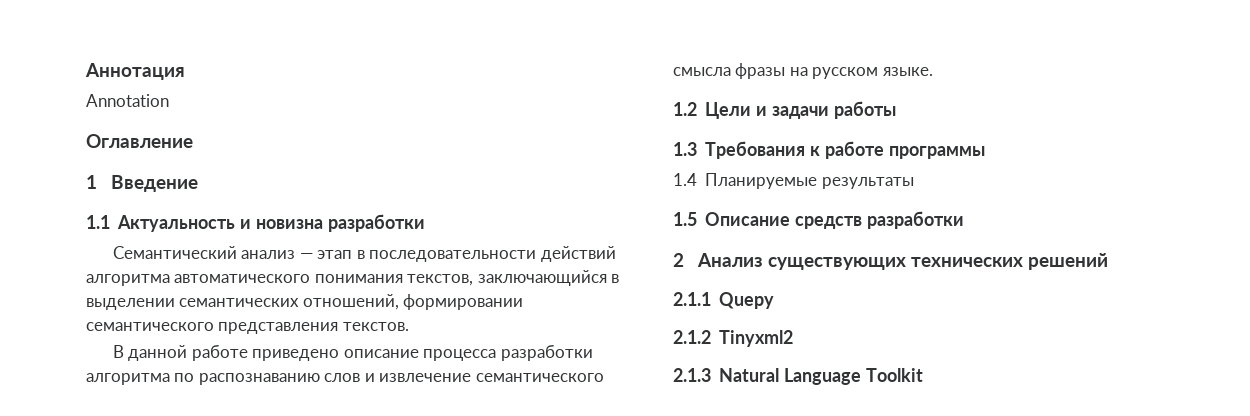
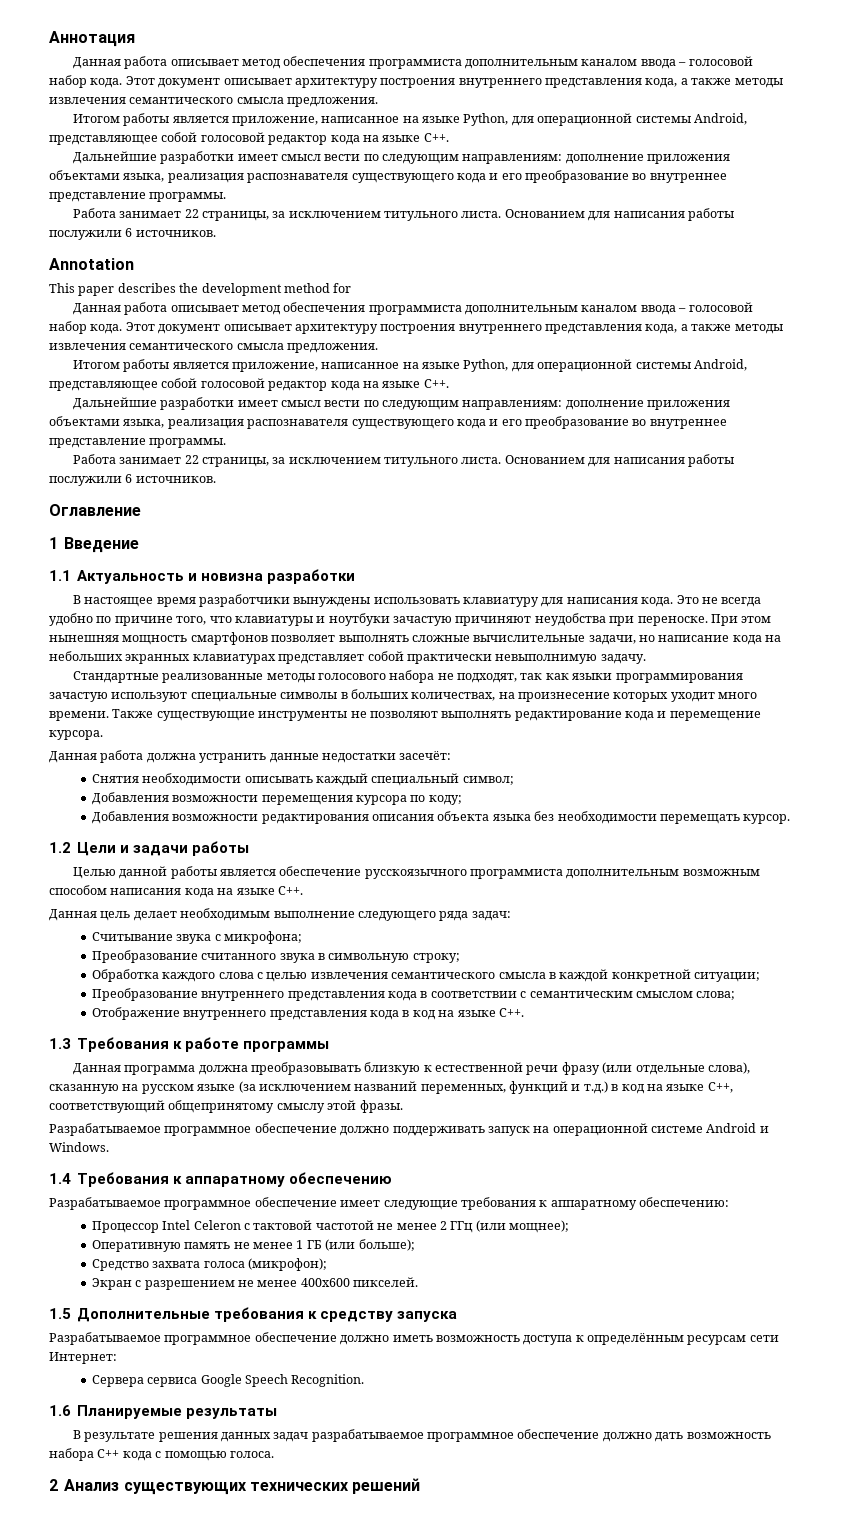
[86,94,169,107] Annotation -> [72,56,753,69] [49,75,783,88] [49,97,379,107] [72,113,747,126] [49,132,449,145] [72,151,731,164] [49,170,727,183] [49,192,227,202] [72,208,734,221] [49,228,216,240] [49,258,134,270] [49,283,352,296] [72,302,753,315] [49,321,783,334] [49,343,379,353] [72,359,747,372] [49,378,449,391] [72,397,731,410] [49,416,727,429] [49,438,227,448] [72,454,734,467] [49,474,216,486] Данная работа описывает метод обеспечения программиста дополнительным каналом ввода – голосовой набор кода. Этот документ описывает архитектуру построения внутреннего представления кода, а также методы извлечения семантического смысла предложения. // Итогом работы является приложение, написанное на языке Python, для операционной системы Android, представляющее собой голосовой редактор кода на языке C++. // Дальнейшие разработки имеет смысл вести по следующим направлениям: дополнение приложения объектами языка, реализация распознавателя существующего кода и его преобразование во внутреннее представление программы. // Работа занимает 22 страницы, за исключением титульного листа. Основанием для написания работы послужили 6 источников. // Annotation // This paper describes the development method for // Данная работа описывает метод обеспечения программиста дополнительным каналом ввода – голосовой набор кода. Этот документ описывает архитектуру построения внутреннего представления кода, а также методы извлечения семантического смысла предложения. // Итогом работы является приложение, написанное на языке Python, для операционной системы Android, представляющее собой голосовой редактор кода на языке C++. // Дальнейшие разработки имеет смысл вести по следующим направлениям: дополнение приложения объектами языка, реализация распознавателя существующего кода и его преобразование во внутреннее представление программы. // Работа занимает 22 страницы, за исключением титульного листа. Основанием для написания работы послужили 6 источников.
[112,246,616,262] [86,270,620,286] [86,294,524,310] [86,322,409,334] [112,345,593,361] [86,373,604,385] [673,63,933,79] Семантический анализ — этап в последовательности действий алгоритма автоматического понимания текстов, заключающийся в выделении семантических отношений, формировании семантического представления текстов. // В данной работе приведено описание процесса разработки алгоритма по распознаванию слов и извлечение семантического смысла фразы на русском языке. -> [72,594,762,607] [49,613,772,626] [49,632,782,645] [49,651,646,664] [72,670,743,683] [49,689,758,702] [49,709,761,721] [49,730,103,740] [49,750,452,763] [91,773,514,786] [91,792,462,805] [91,811,791,824] В настоящее время разработчики вынуждены использовать клавиатуру для написания кода. Это не всегда удобно по причине того, что клавиатуры и ноутбуки зачастую причиняют неудобства при переноске. При этом нынешняя мощность смартфонов позволяет выполнять сложные вычислительные задачи, но написание кода на небольших экранных клавиатурах представляет собой практически невыполнимую задачу. // Стандартные реализованные методы голосового набора не подходят, так как языки программирования зачастую используют специальные символы в больших количествах, на произнесение которых уходит много времени. Также существующие инструменты не позволяют выполнять редактирование кода и перемещение курсора. // Данная работа должна устранить данные недостатки засечёт: // Снятия необходимости описывать каждый специальный символ; // Добавления возможности перемещения курсора по коду; // Добавления возможности редактирования описания объекта языка без необходимости перемещать курсор.
(896, 110) none -> [72,866,760,879] [49,885,303,898] [49,908,511,921] [91,931,303,944] [91,950,460,963] [91,969,761,982] [91,988,736,1001] [91,1007,524,1020] // Целью данной работы является обеспечение русскоязычного программиста дополнительным возможным способом написания кода на языке C++. // Данная цель делает необходимым выполнение следующего ряда задач: // Считывание звука с микрофона; // Преобразование считанного звука в символьную строку; // Обработка каждого слова с целью извлечения семантического смысла в каждой конкретной ситуации; // Преобразование внутреннего представления кода в соответствии с семантическим смыслом слова; // Отображение внутреннего представления кода в код на языке C++.
[673,173,914,189] [673,211,964,229] 1.4 Планируемые результаты // 1.5 Описание средств разработки -> [72,1062,750,1075] [49,1081,733,1094] [49,1100,403,1113] [49,1123,769,1136] [49,1142,109,1152] [49,1172,393,1187] [49,1197,729,1210] [91,1220,570,1233] [91,1239,415,1252] [91,1258,328,1271] [91,1277,419,1290] [49,1307,458,1322] [49,1332,779,1345] [49,1352,117,1364] [91,1374,365,1387] [49,1405,278,1419] [72,1429,771,1442] [49,1448,274,1461] Данная программа должна преобразовывать близкую к естественной речи фразу (или отдельные слова), сказанную на русском языке (за исключением названий переменных, функций и т.д.) в код на языке C++, соответствующий общепринятому смыслу этой фразы. // Разрабатываемое программное обеспечение должно поддерживать запуск на операционной системе Android и Windows. // 1.4 Требования к аппаратному обеспечению // Разрабатываемое программное обеспечение имеет следующие требования к аппаратному обеспечению: // Процессор Intel Celeron с тактовой частотой не менее 2 ГГц (или мощнее); // Оперативную память не менее 1 ГБ (или больше); // Средство захвата голоса (микрофон); // Экран с разрешением не менее 400x600 пикселей. // 1.5 Дополнительные требования к средству запуска // Разрабатываемое программное обеспечение должно иметь возможность доступа к определённым ресурсам сети Интернет: // Сервера сервиса Google Speech Recognition. // 1.6 Планируемые результаты // В результате решения данных задач разрабатываемое программное обеспечение должно дать возможность набора C++ кода с помощью голоса.
[673,292,775,309] [673,330,794,347] [673,368,923,385] // 2.1.1 Quepy // 2.1.2 Tinyxml2 // 2.1.3 Natural Language Toolkit -> (421, 1486) none

